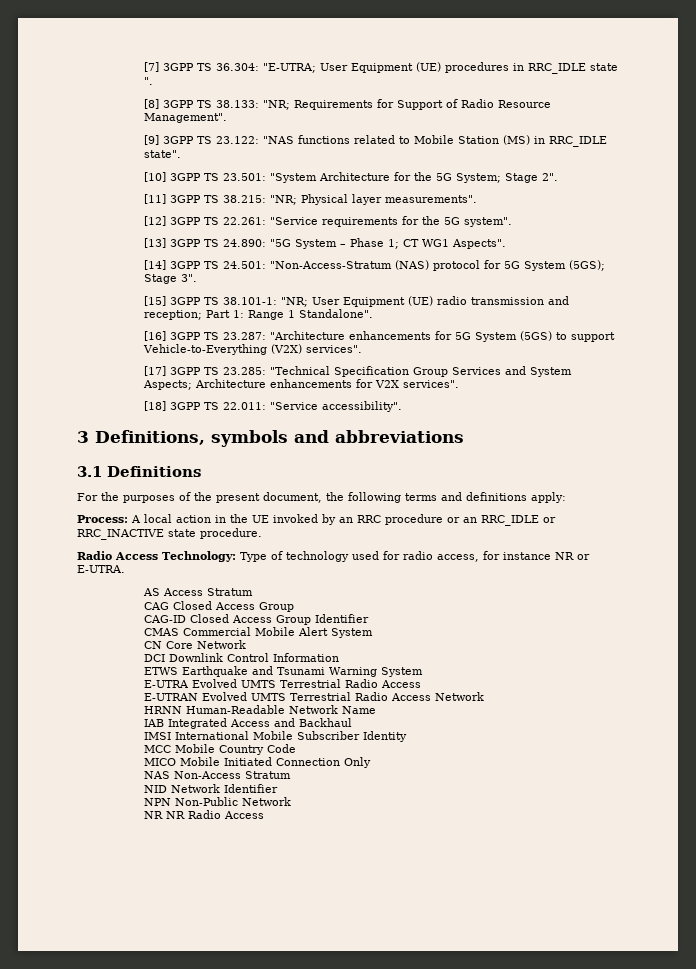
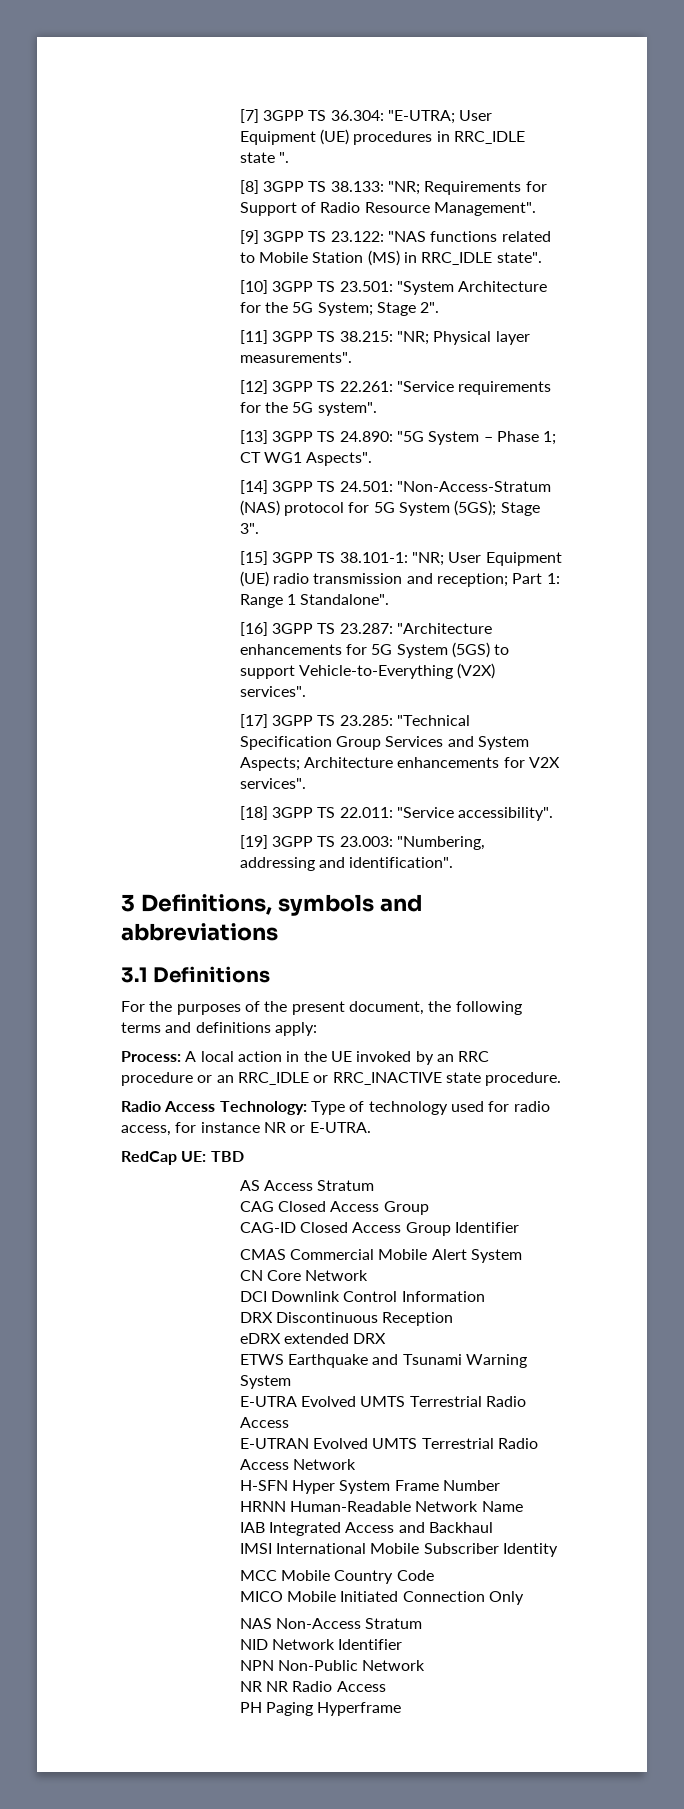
(402, 406) none -> [239,835,486,850] [239,857,454,871] // [19] 3GPP TS 23.003: "Numbering, addressing and identification".
(125, 569) none -> [121,1151,244,1165] // RedCap UE: TBD
(339, 657) none -> [239,1312,454,1326] [239,1333,387,1344] // DRX Discontinuous Reception // eDRX extended DRX
(484, 696) none -> [239,1480,501,1494] // H-SFN Hyper System Frame Number
(264, 815) none -> [239,1702,402,1716] // PH Paging Hyperframe

